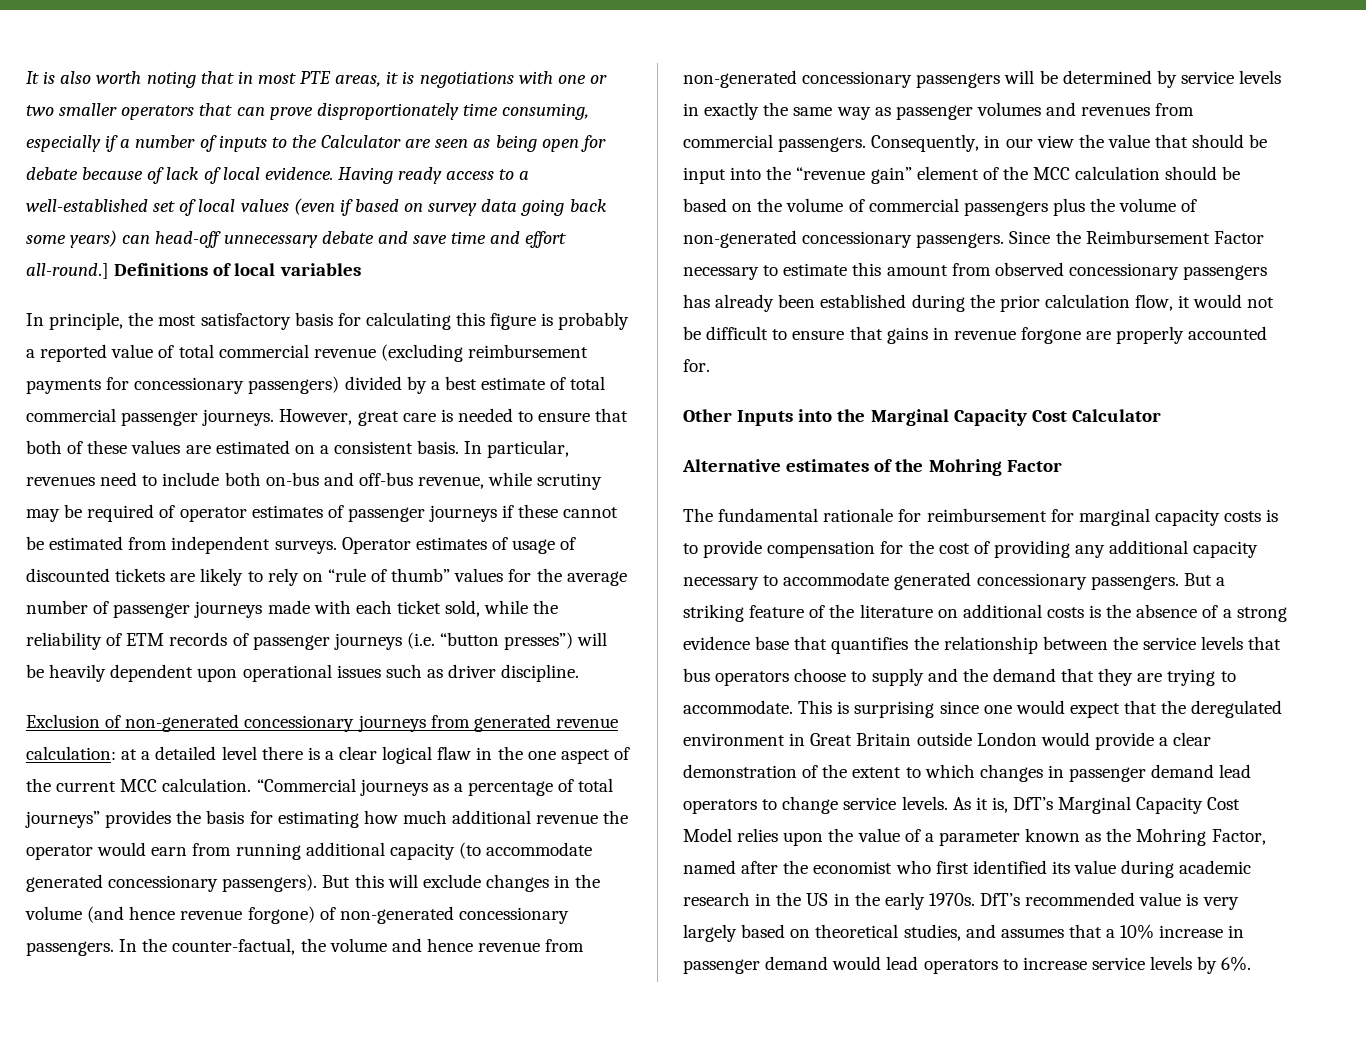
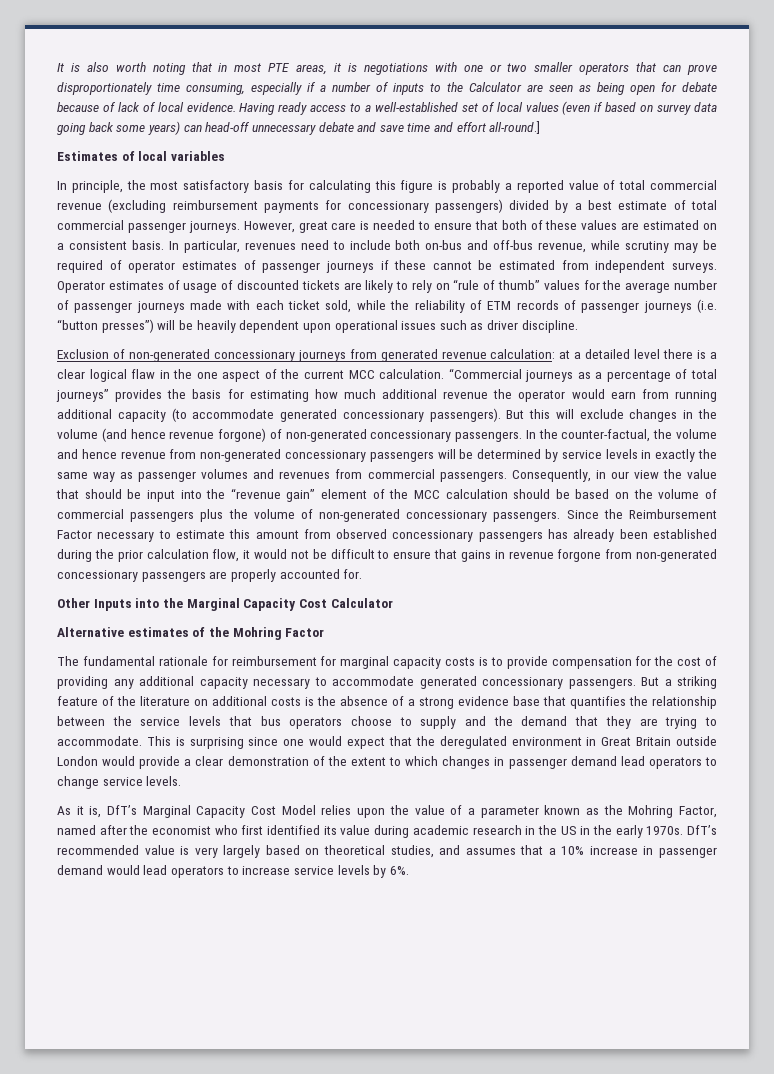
[114,263,209,276] Definitions -> [57,151,118,161] // Estimates
(1082, 335) none -> [605,549,717,562] [57,570,206,582] from non-generated concessionary passengers
(948, 803) none -> (182, 781) //

